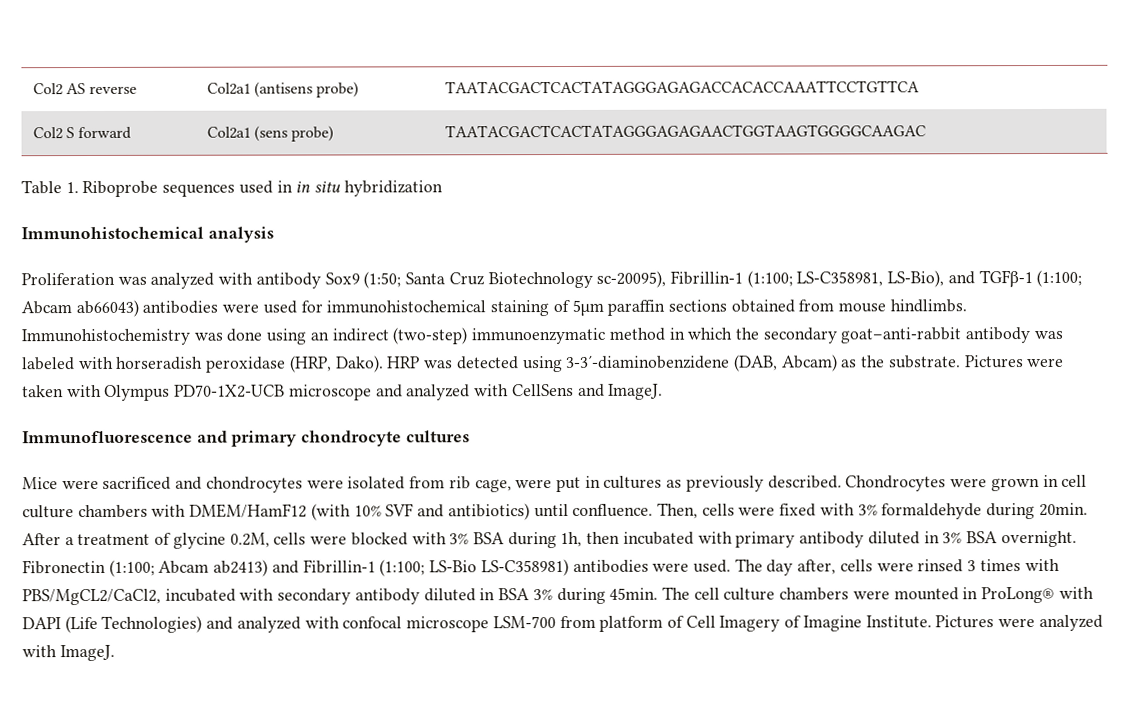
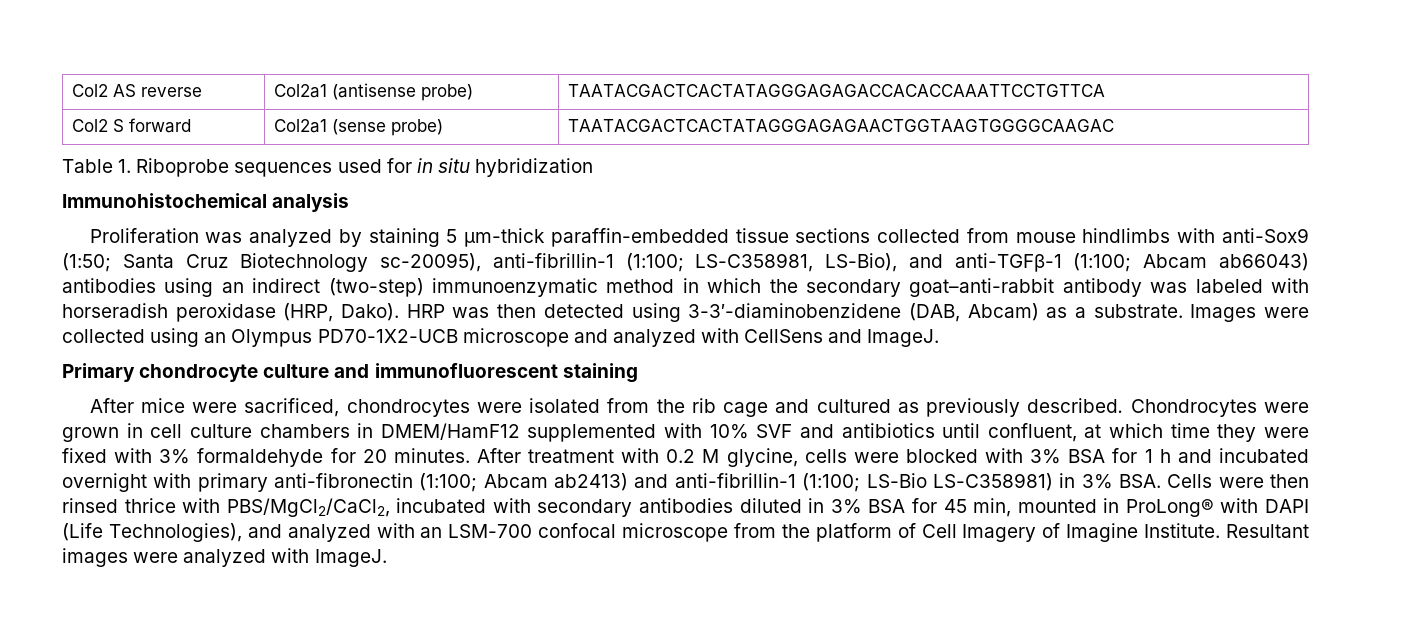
[254,81,314,98] (antisens -> [332,83,417,100] (antisense
[254,125,289,142] (sens -> [332,119,387,135] (sense
[276,180,293,193] in -> [386,158,412,173] for
[218,272,360,289] with antibody Sox9 -> [338,228,1309,247] by staining 5 µm-thick paraffin-embedded tissue sections collected from mouse hindlimbs with anti-Sox9
[669,270,743,285] Fibrillin-1 -> [492,253,614,268] anti-fibrillin-1
[978,270,1033,288] TGFβ-1 -> [954,253,1062,272] anti-TGFβ-1
[222,299,967,317] [21,328,263,346] were used for immunohistochemical staining of 5µm paraffin sections obtained from mouse hindlimbs. Immunohistochemistry was done -> (156, 285) none
(454, 364) none -> [497,304,537,318] then
[861,355,1065,369] [22,384,102,398] the substrate. Pictures were taken with -> [1074,304,1309,322] [62,328,227,347] a substrate. Images were collected using an
[22,430,470,447] [22,475,663,493] Immunofluorescence and primary chondrocyte cultures // Mice were sacrificed and chondrocytes were isolated from rib cage, were put in cultures -> [62,363,638,383] [89,398,891,417] Primary chondrocyte culture and immunofluorescent staining // After mice were sacrificed, chondrocytes were isolated from the rib cage and cultured
[151,502,735,521] with DMEM/HamF12 (with 10% SVF and antibiotics) until confluence. Then, cells -> [357,423,1257,442] in DMEM/HamF12 supplemented with 10% SVF and antibiotics until confluent, at which time they
[986,502,1088,520] [22,532,270,549] during 20min. After a treatment of glycine 0.2M, -> [330,448,798,467] for 20 minutes. After treatment with 0.2 M glycine,
[507,530,1077,549] [22,558,1060,577] [22,586,890,606] during 1h, then incubated with primary antibody diluted in 3% BSA overnight. Fibronectin (1:100; Abcam ab2413) and Fibrillin-1 (1:100; LS-Bio LS-C358981) antibodies were used. The day after, cells were rinsed 3 times with PBS/MgCL2/CaCl2, incubated with secondary antibody diluted in BSA 3% during 45min. The cell culture chambers were -> [1112,448,1310,463] [62,473,1309,492] [62,498,1012,517] for 1 h and incubated overnight with primary anti-fibronectin (1:100; Abcam ab2413) and anti-fibrillin-1 (1:100; LS-Bio LS-C358981) in 3% BSA. Cells were then rinsed thrice with PBS/MgCl2/CaCl2, incubated with secondary antibodies diluted in 3% BSA for 45 min,
[101,615,596,633] Technologies) and analyzed with confocal microscope LSM-700 from -> [108,523,810,542] Technologies), and analyzed with an LSM-700 confocal microscope from the
[935,615,995,629] Pictures -> [1226,524,1310,538] [62,548,128,567] Resultant images

